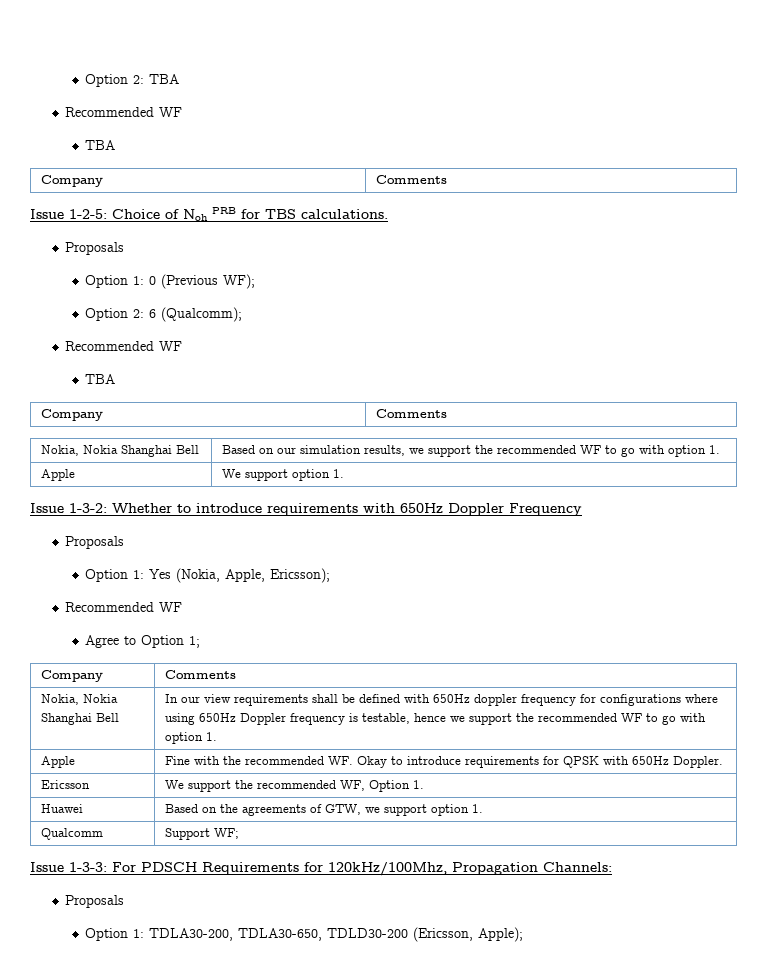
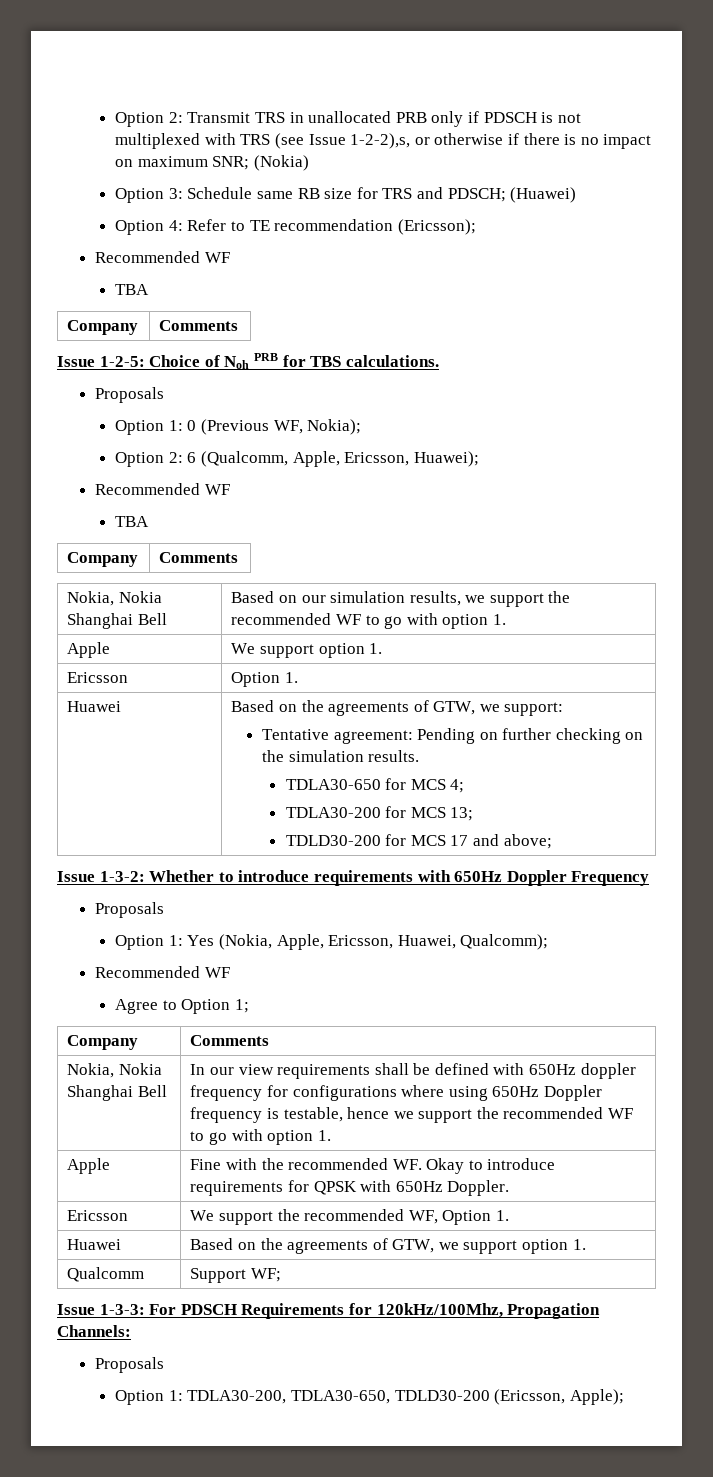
[85,74,180,87] Option 2: TBA -> [115,111,581,127] [115,133,652,149] [115,155,309,171] [115,187,577,203] [115,219,476,235] Option 2: Transmit TRS in unallocated PRB only if PDSCH is not multiplexed with TRS (see Issue 1-2-2),s, or otherwise if there is no impact on maximum SNR; (Nokia) // Option 3: Schedule same RB size for TRS and PDSCH; (Huawei) // Option 4: Refer to TE recommendation (Ericsson);
[223,274,256,289] WF); -> [273,419,362,435] WF, Nokia);
[161,307,243,322] (Qualcomm); -> [200,451,479,467] (Qualcomm, Apple, Ericsson, Huawei);
(344, 473) none -> [67,672,129,683] [231,672,298,687] [67,701,122,712] [231,700,564,716] [261,728,644,744] [261,750,420,762] [285,778,465,793] [285,806,474,821] [285,834,552,849] // Ericsson | Option 1. // Huawei | Based on the agreements of GTW, we support: // Tentative agreement: Pending on further checking on the simulation results. // TDLA30-650 for MCS 4; // TDLA30-200 for MCS 13; // TDLD30-200 for MCS 17 and above;
[270,568,331,583] Ericsson); -> [328,934,549,950] Ericsson, Huawei, Qualcomm);

